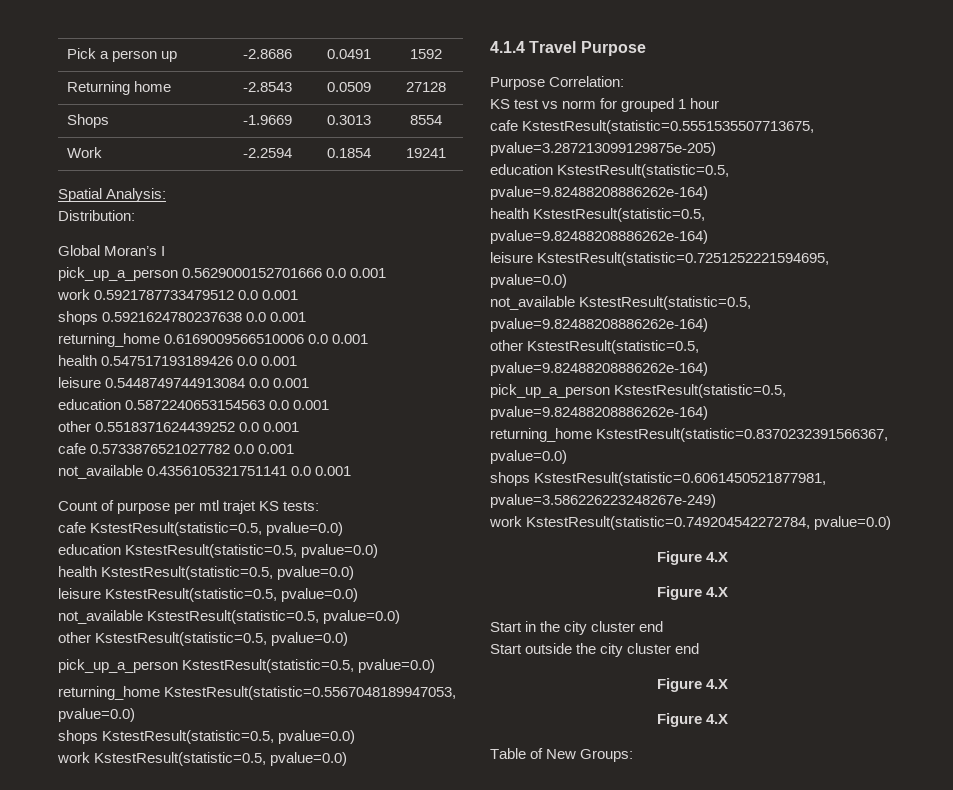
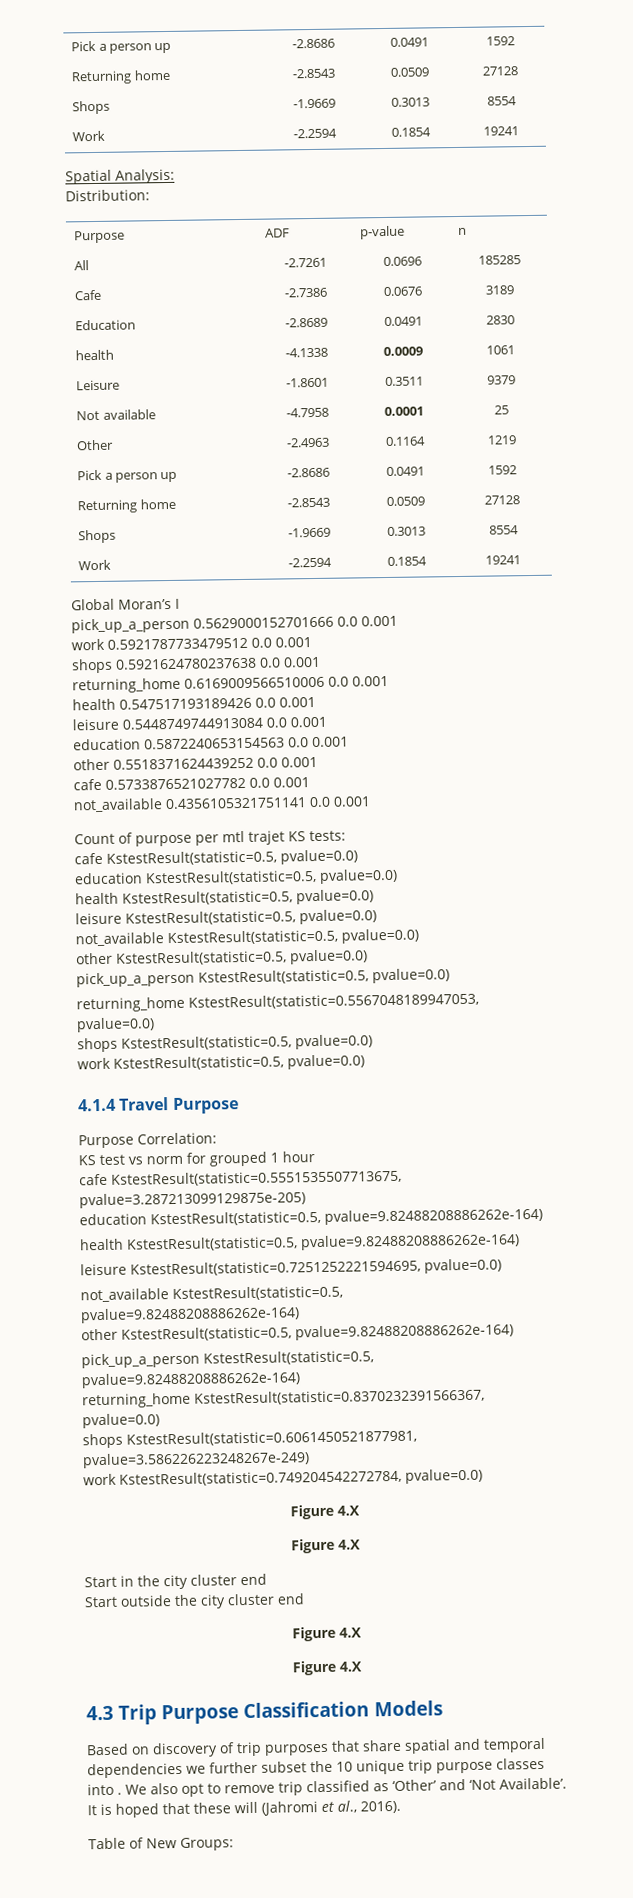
(135, 215) none -> [74,230,126,244] [265,228,291,238] [360,225,406,240] [458,227,468,235] [74,260,90,271] [284,257,327,268] [382,256,422,267] [477,255,521,265] [74,289,103,301] [284,287,328,298] [382,286,422,297] [484,285,514,295] [75,319,137,331] [285,317,328,328] [383,316,423,327] [485,315,515,325] [75,349,115,361] [285,347,328,358] [383,346,423,357] [485,345,515,355] [76,379,121,391] [286,377,329,388] [384,376,424,387] [486,375,516,385] [76,409,156,421] [286,407,329,418] [384,406,424,417] [493,405,509,415] [76,439,115,451] [286,437,330,448] [384,436,426,447] [486,435,517,445] [77,469,178,483] [287,467,330,478] [385,466,425,477] [487,465,517,475] [77,498,176,514] [287,497,330,508] [385,496,425,507] [484,495,520,505] [78,529,117,544] [288,527,331,538] [386,526,426,536] [488,525,519,535] [78,559,112,571] [288,557,332,568] [386,556,427,566] [485,555,521,565] // Purpose | ADF | p-value | n // All | -2.7261 | 0.0696 | 185285 // Cafe | -2.7386 | 0.0676 | 3189 // Education | -2.8689 | 0.0491 | 2830 // health | -4.1338 | 0.0009 | 1061 // Leisure | -1.8601 | 0.3511 | 9379 // Not available | -4.7958 | 0.0001 | 25 // Other | -2.4963 | 0.1164 | 1219 // Pick a person up | -2.8686 | 0.0491 | 1592 // Returning home | -2.8543 | 0.0509 | 27128 // Shops | -1.9669 | 0.3013 | 8554 // Work | -2.2594 | 0.1854 | 19241
(729, 719) none -> [86,1700,443,1725] [86,1737,546,1758] [87,1757,545,1779] [87,1777,567,1797] [87,1800,402,1818] // 4.3 Trip Purpose Classification Models // Based on discovery of trip purposes that share spatial and temporal dependencies we further subset the 10 unique trip purpose classes into . We also opt to remove trip classified as ‘Other’ and ‘Not Available’. It is hoped that these will (Jahromi et al., 2016).

